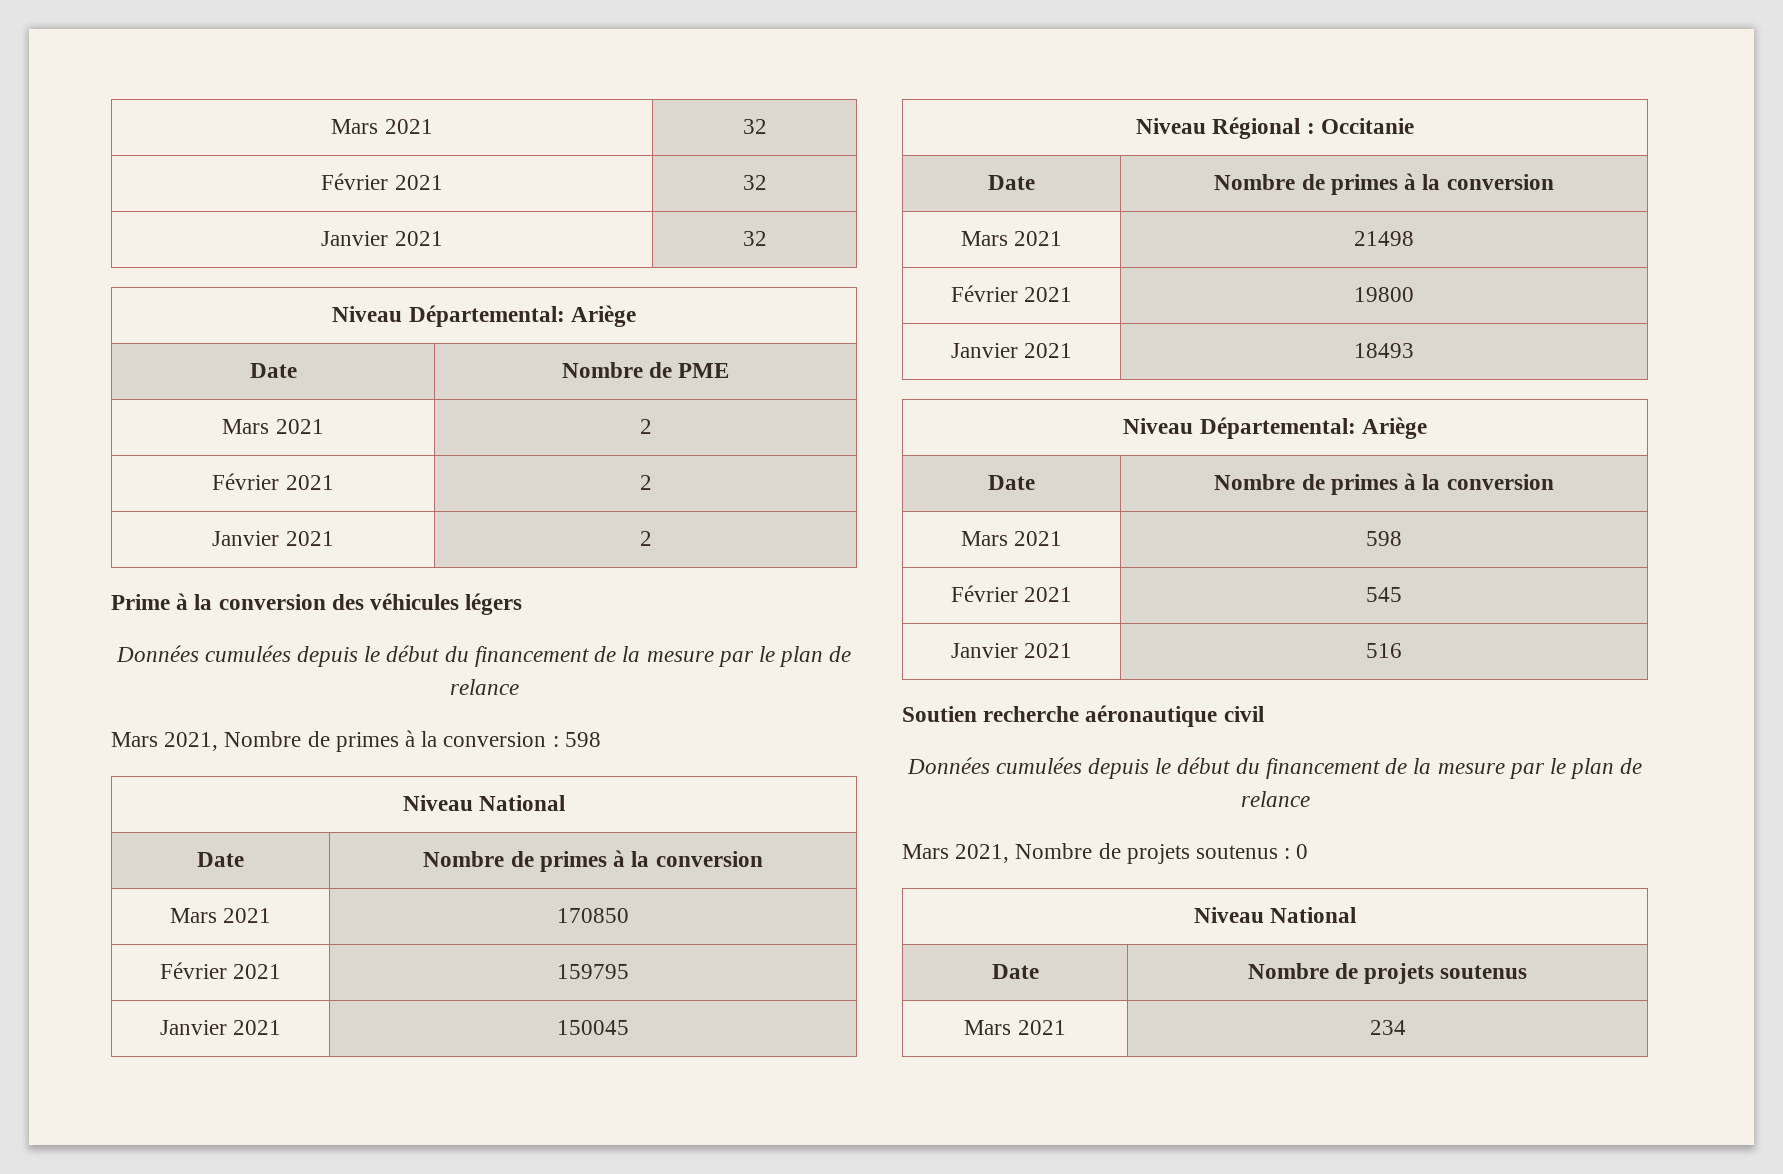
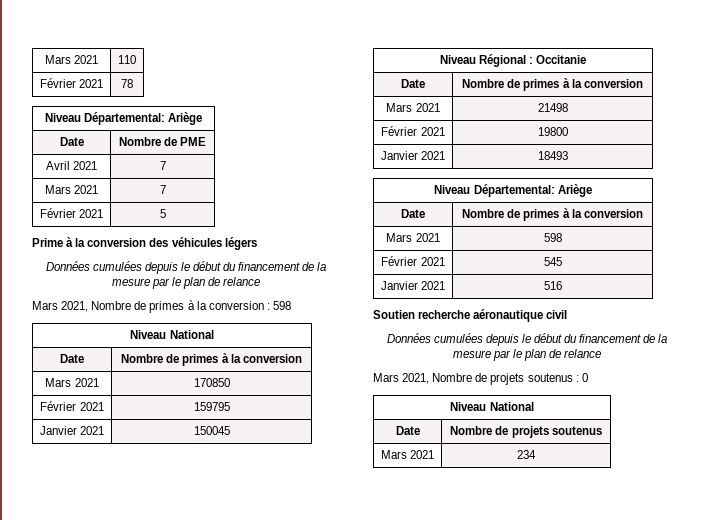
[331,119,433,134] [742,119,767,134] [321,173,443,190] [742,175,767,190] [321,231,443,246] [742,231,767,246] Mars 2021 | 32 // Février 2021 | 32 // Janvier 2021 | 32 -> [44,55,99,64] [118,55,136,64] [39,78,104,88] [121,79,133,88] Mars 2021 | 110 // Février 2021 | 78
[222,419,324,434] [639,419,652,434] [212,473,334,490] [639,475,652,490] [212,531,334,546] [639,531,652,546] // Mars 2021 | 2 // Février 2021 | 2 // Janvier 2021 | 2 -> [45,161,98,170] [159,161,166,170] [44,185,99,194] [159,185,166,194] [39,208,104,218] [159,209,166,218] // Avril 2021 | 7 // Mars 2021 | 7 // Février 2021 | 5

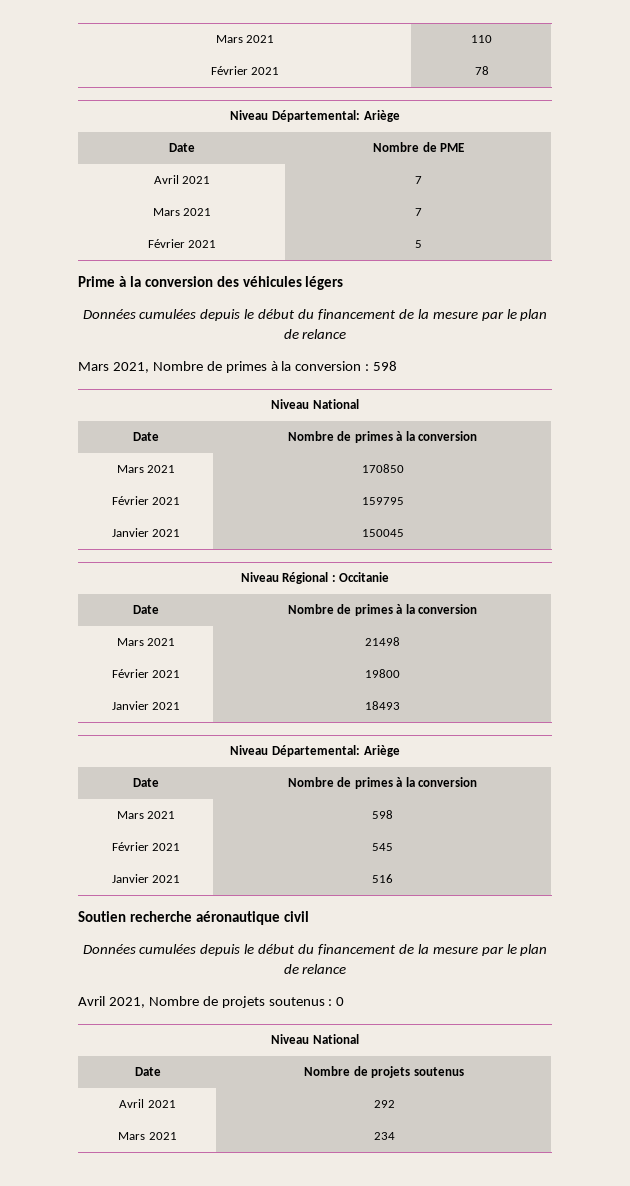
[373,373,399,382] Mars -> [78,996,105,1006] Avril
(602, 430) none -> [119,1099,176,1108] [373,1100,395,1108] // Avril 2021 | 292

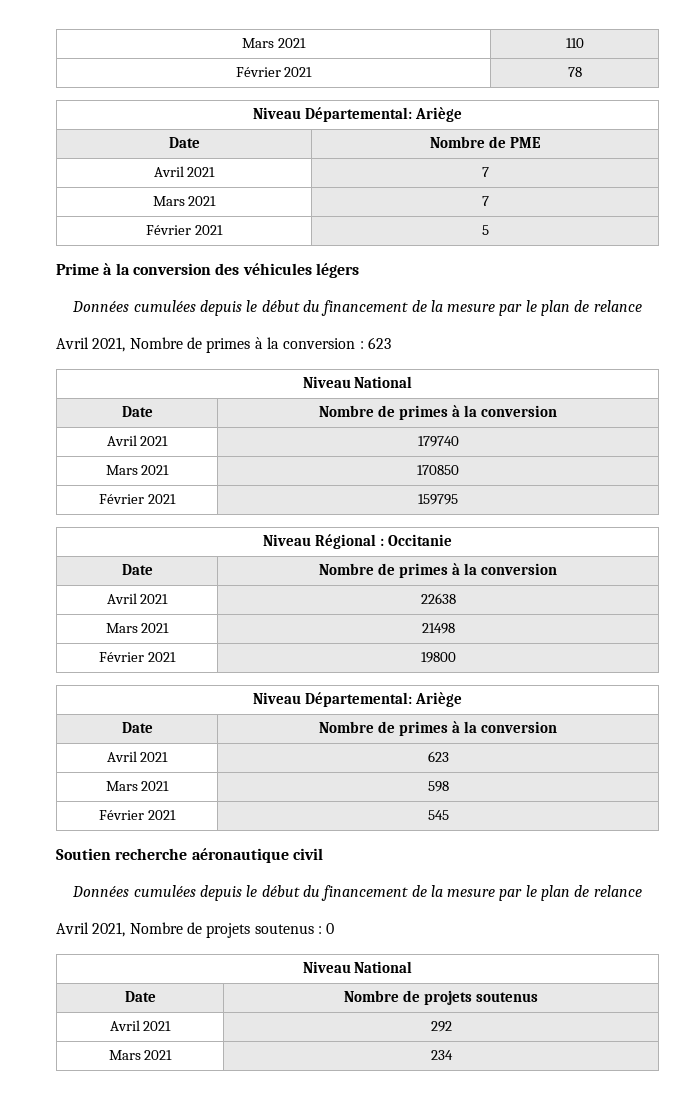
[78,362,109,371] Mars -> [56,337,89,349] Avril
[373,361,398,371] 598 -> [367,337,391,349] 623
(478, 436) none -> [106,435,169,446] [417,436,459,447] // Avril 2021 | 179740
[111,528,181,537] [361,529,404,537] // Janvier 2021 | 150045 -> (459, 499) none
(478, 609) none -> [106,593,169,604] [420,593,456,604] // Avril 2021 | 22638
[111,701,181,710] [365,701,400,710] // Janvier 2021 | 18493 -> (456, 657) none
(478, 782) none -> [106,751,169,762] [427,751,449,762] // Avril 2021 | 623
[111,874,181,883] [372,874,393,883] // Janvier 2021 | 516 -> (449, 815) none

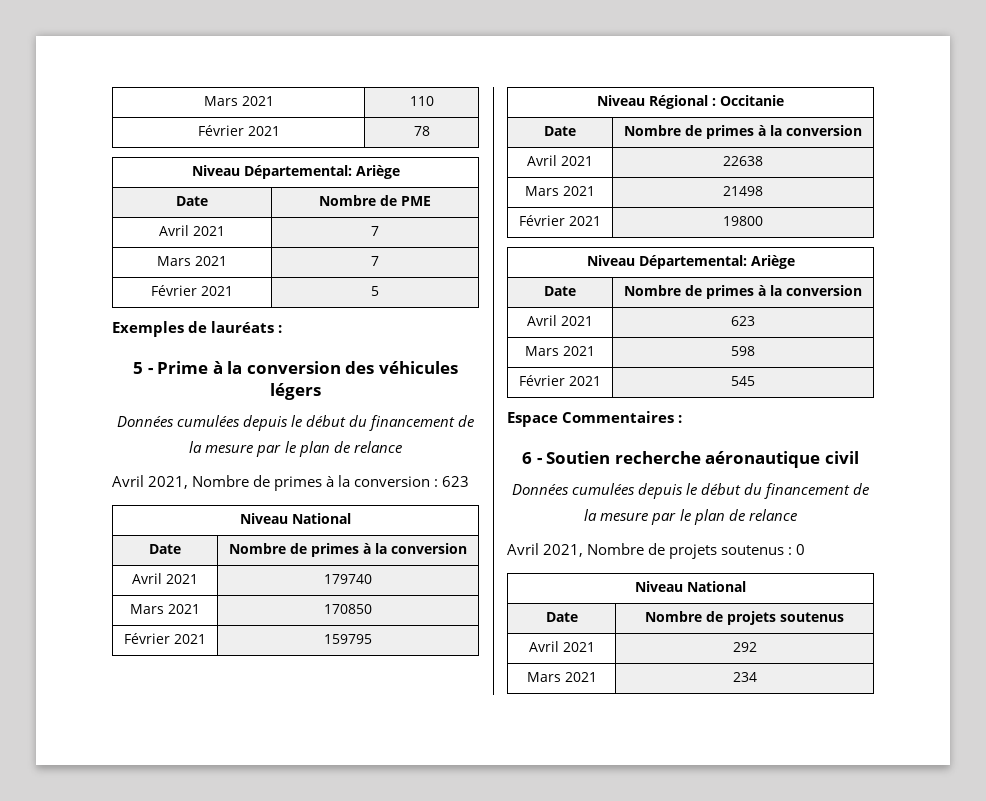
(489, 230) none -> [112,321,283,337] [132,362,153,374] Exemples de lauréats : // 5 -
(449, 815) none -> [507,411,683,427] [522,452,542,464] Espace Commentaires : // 6 -

